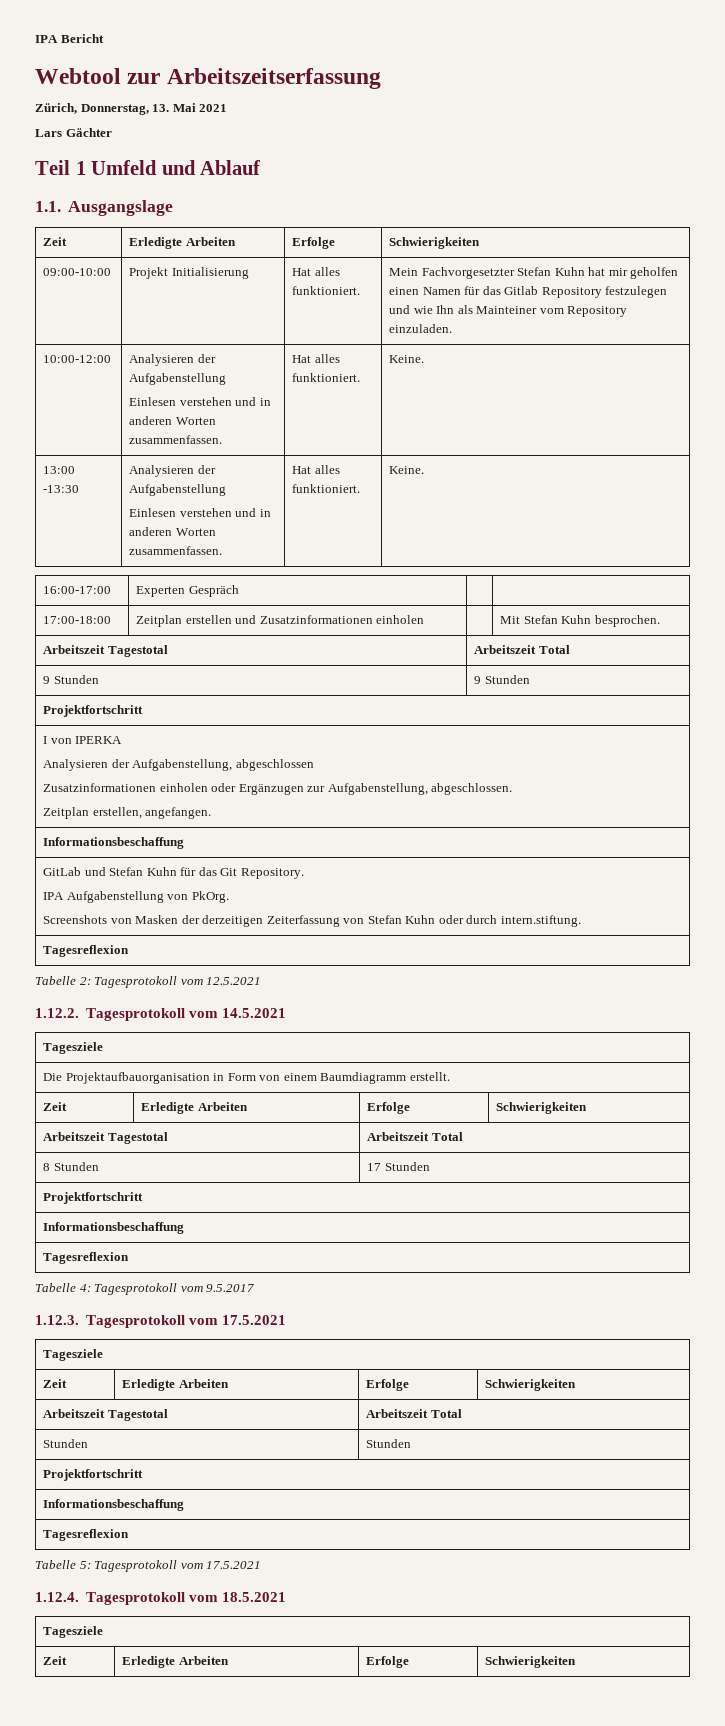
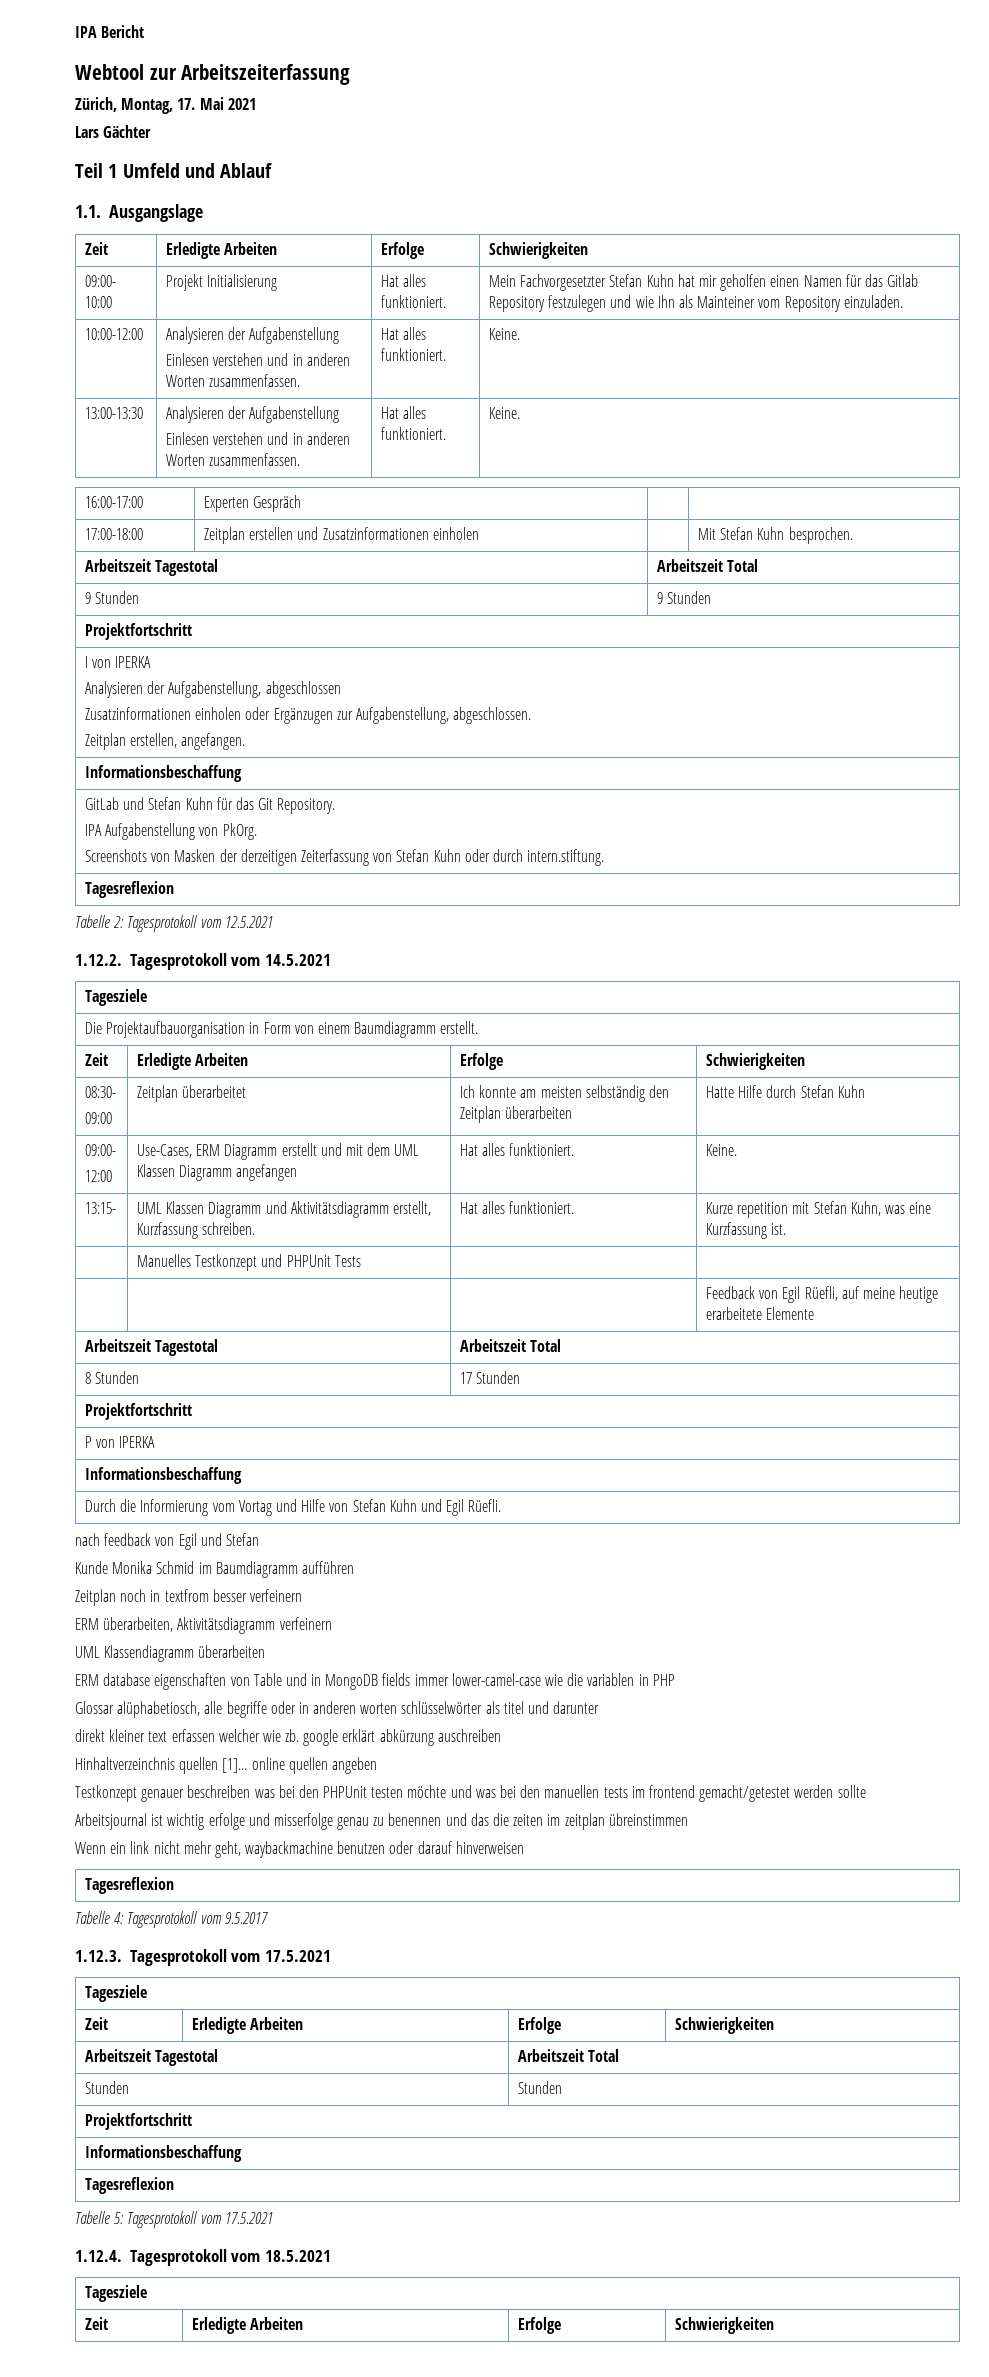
[166,68,381,89] Arbeitszeitserfassung -> [181,64,351,85] Arbeitszeiterfassung
[80,104,170,115] Donnerstag, 13. -> [121,98,196,114] Montag, 17.
[43,268,112,276] 09:00-10:00 -> [85,275,117,287] [85,296,113,308] 09:00- 10:00
[43,466,76,474] [43,485,80,493] 13:00 -13:30 -> [85,407,144,419] 13:00-13:30
(588, 1108) none -> [85,1086,117,1098] [85,1112,113,1124] [137,1085,247,1102] [460,1085,669,1102] [460,1106,573,1123] [706,1085,865,1098] [85,1144,117,1156] [85,1170,113,1182] [137,1143,420,1160] [137,1164,298,1181] [460,1143,575,1156] [706,1144,738,1156] [85,1202,117,1214] [137,1201,431,1218] [137,1222,256,1239] [460,1201,575,1214] [706,1201,932,1218] [706,1222,787,1239] [137,1254,361,1271] [706,1286,939,1303] [706,1307,815,1320] // 08:30- // 09:00 | Zeitplan überarbeitet | Ich konnte am meisten selbständig den Zeitplan überarbeiten | Hatte Hilfe durch Stefan Kuhn // 09:00- // 12:00 | Use-Cases, ERM Diagramm erstellt und mit dem UML Klassen Diagramm angefangen | Hat alles funktioniert. | Keine. // 13:15- | UML Klassen Diagramm und Aktivitätsdiagramm erstellt, Kurzfassung schreiben. | Hat alles funktioniert. | Kurze repetition mit Stefan Kuhn, was eine Kurzfassung ist. // | Manuelles Testkonzept und PHPUnit Tests | | // | | | Feedback von Egil Rüefli, auf meine heutige erarbeitete Elemente
[43,1222,185,1234] Informationsbeschaffung -> [85,1436,156,1448] [85,1467,243,1484] [85,1499,502,1516] [75,1533,259,1550] [75,1561,354,1578] [75,1589,302,1606] [75,1617,332,1634] [75,1645,266,1662] [75,1673,675,1690] [75,1701,600,1718] [75,1729,501,1746] [75,1757,377,1774] [75,1785,866,1802] [75,1813,688,1830] [75,1841,524,1858] P von IPERKA // Informationsbeschaffung // Durch die Informierung vom Vortag und Hilfe von Stefan Kuhn und Egil Rüefli. // nach feedback von Egil und Stefan // Kunde Monika Schmid im Baumdiagramm aufführen // Zeitplan noch in textfrom besser verfeinern // ERM überarbeiten, Aktivitätsdiagramm verfeinern // UML Klassendiagramm überarbeiten // ERM database eigenschaften von Table und in MongoDB fields immer lower-camel-case wie die variablen in PHP // Glossar alüphabetiosch, alle begriffe oder in anderen worten schlüsselwörter als titel und darunter // direkt kleiner text erfassen welcher wie zb. google erklärt abkürzung auschreiben // Hinhaltverzeinchnis quellen [1]... online quellen angeben // Testkonzept genauer beschreiben was bei den PHPUnit testen möchte und was bei den manuellen tests im frontend gemacht/getestet werden sollte // Arbeitsjournal ist wichtig erfolge und misserfolge genau zu benennen und das die zeiten im zeitplan übreinstimmen // Wenn ein link nicht mehr geht, waybackmachine benutzen oder darauf hinverweisen

